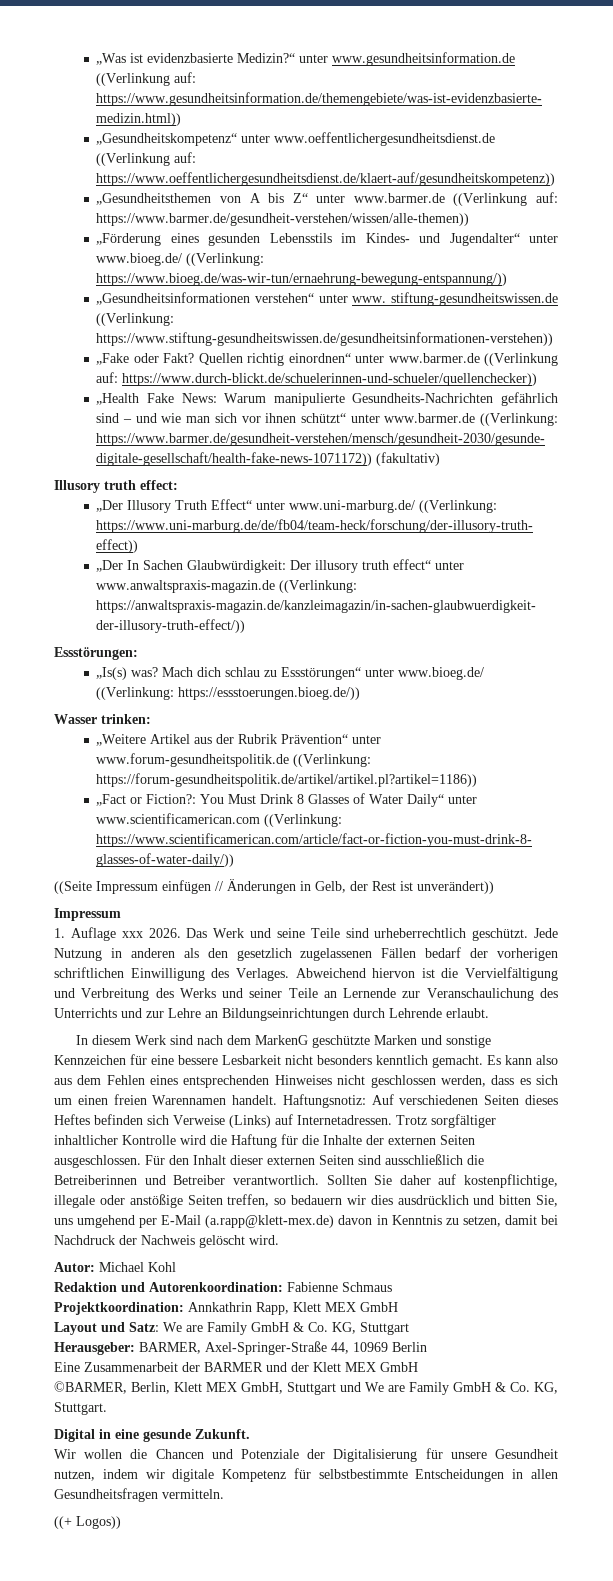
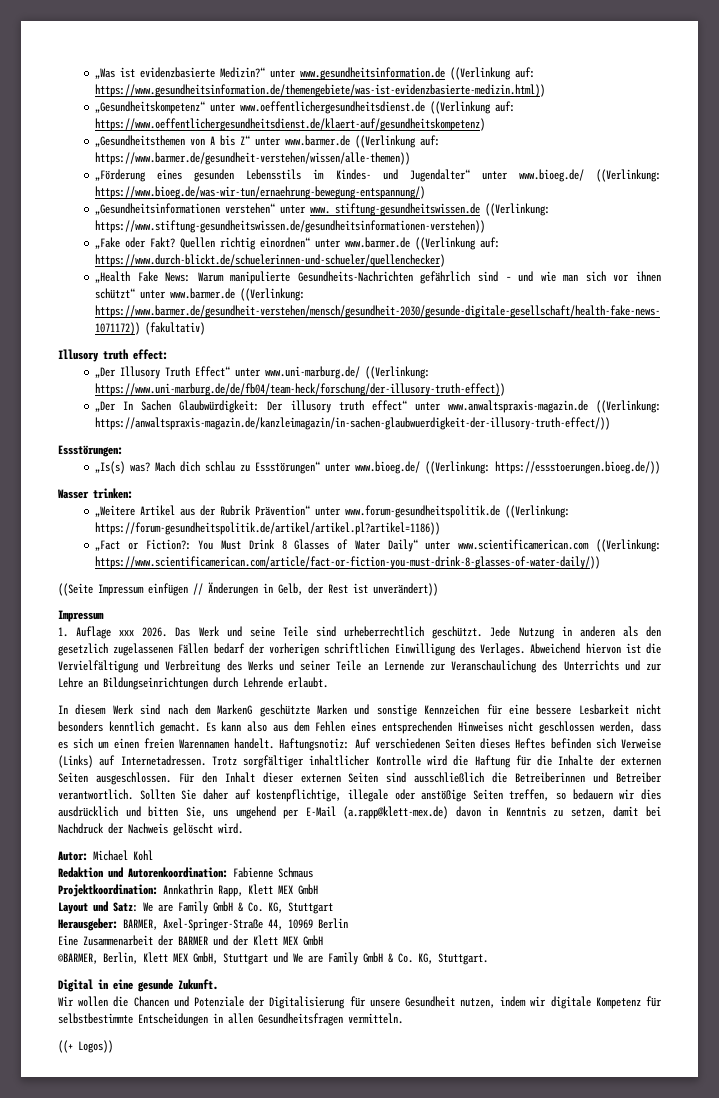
[96,172,556,186] https://www.oeffentlichergesundheitsdienst.de/klaert-auf/gesundheitskompetenz)) -> [95,118,486,131] https://www.oeffentlichergesundheitsdienst.de/klaert-auf/gesundheitskompetenz)
[96,273,508,286] https://www.bioeg.de/was-wir-tun/ernaehrung-bewegung-entspannung/)) -> [95,186,426,199] https://www.bioeg.de/was-wir-tun/ernaehrung-bewegung-entspannung/)
[122,373,538,386] https://www.durch-blickt.de/schuelerinnen-und-schueler/quellenchecker)) -> [95,254,446,267] https://www.durch-blickt.de/schuelerinnen-und-schueler/quellenchecker)

